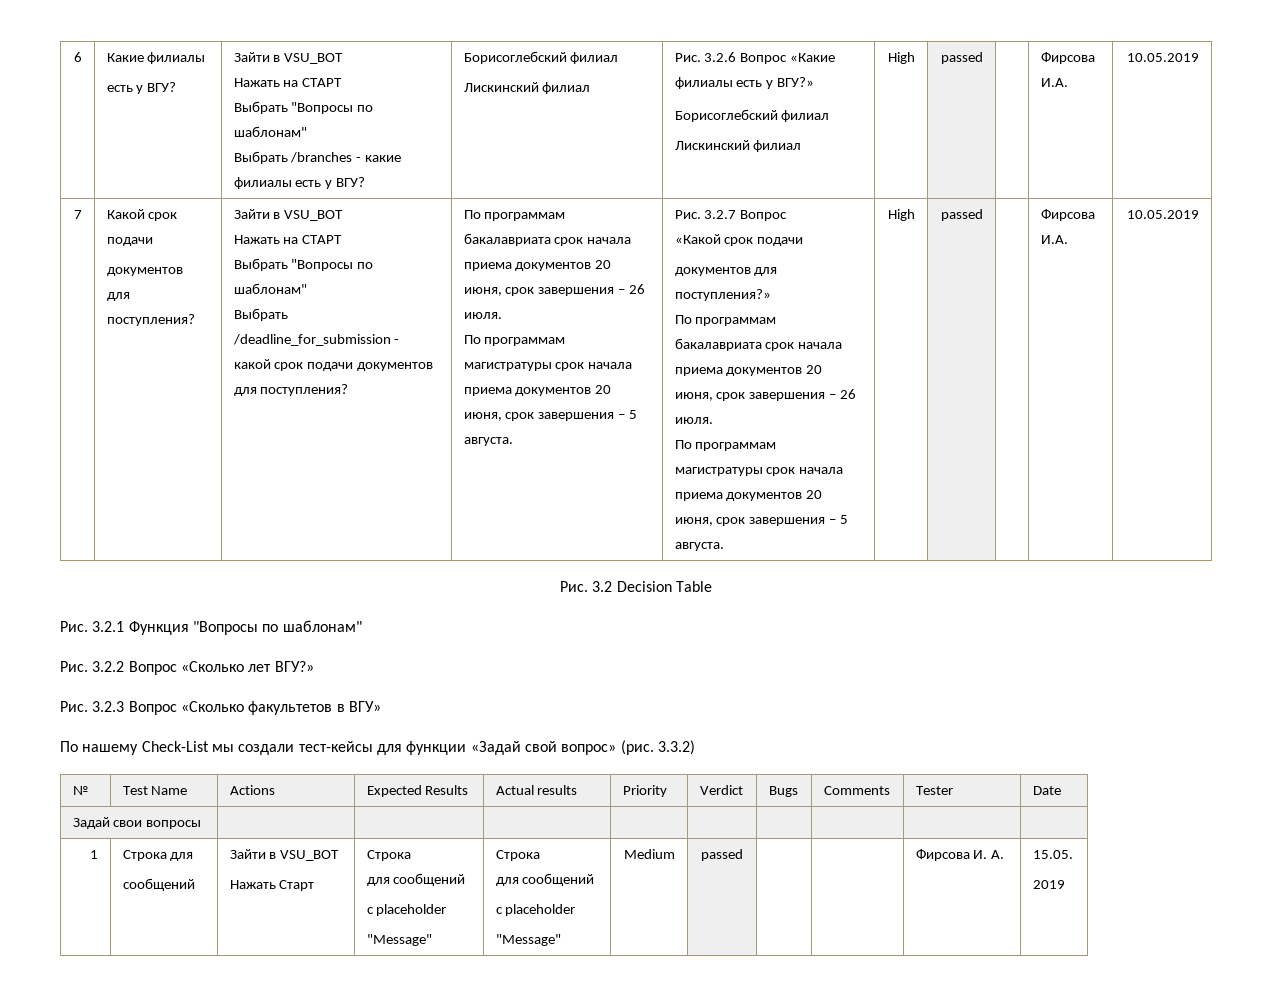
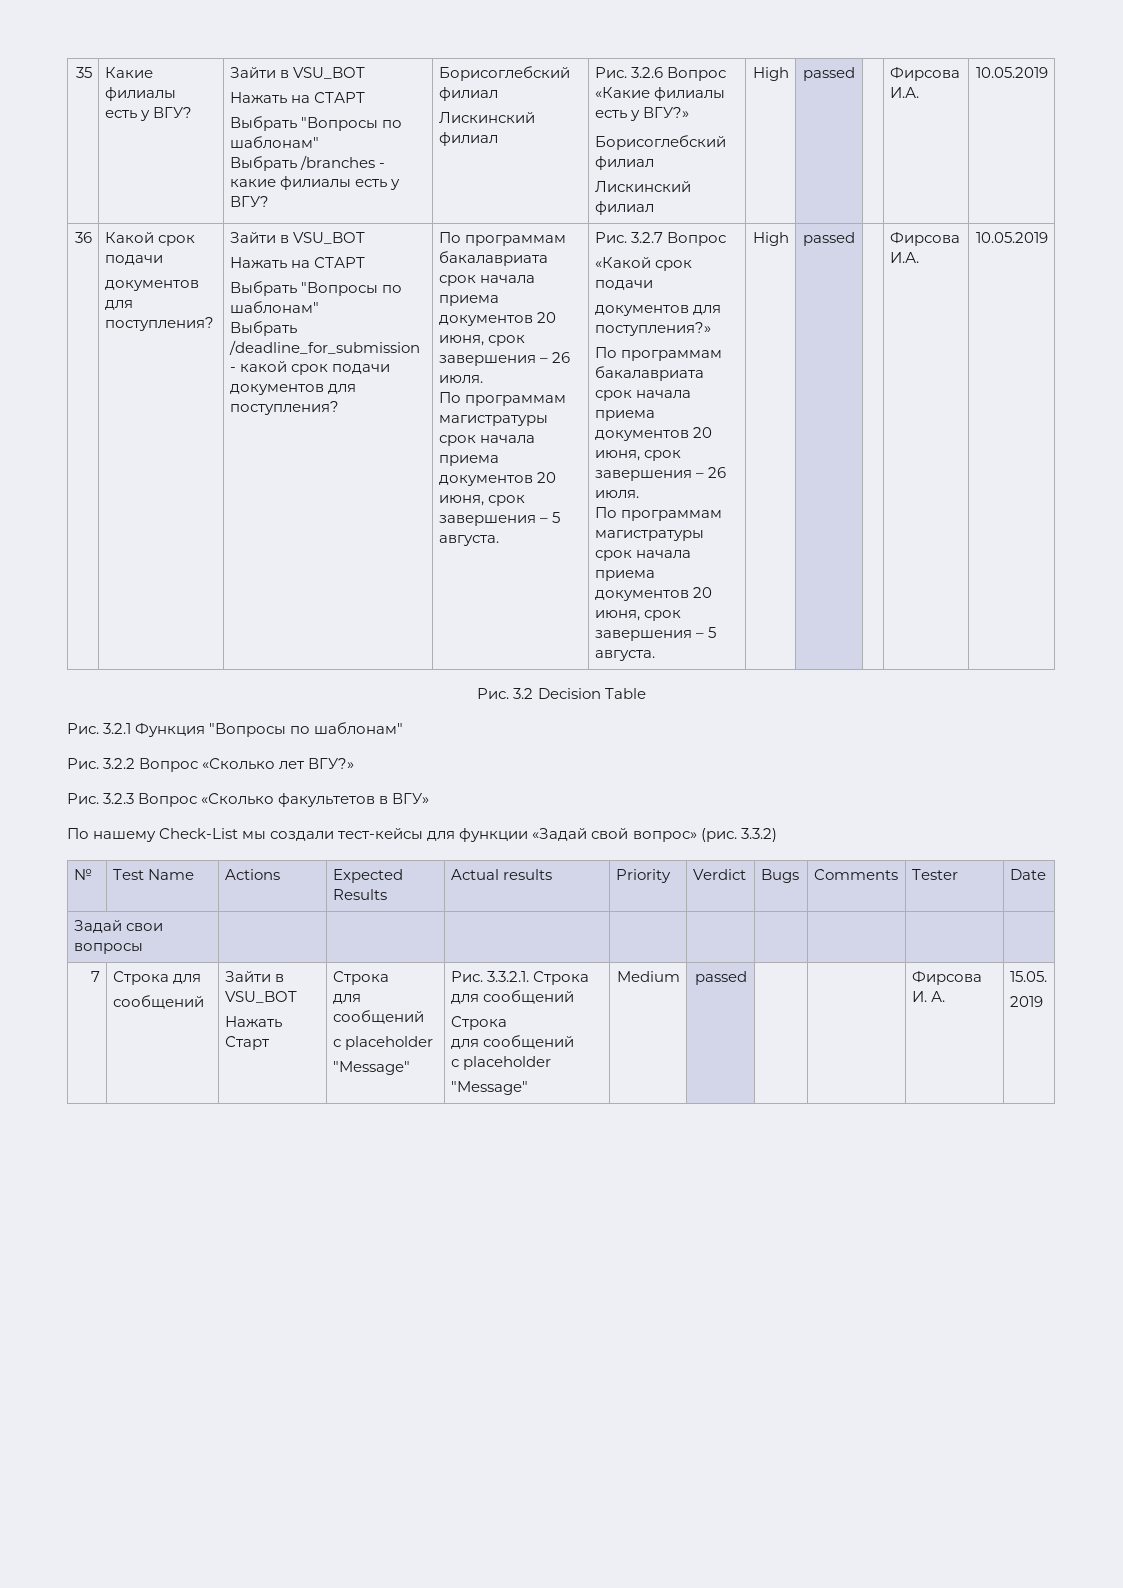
[74,52,83,62] 6 -> [76,67,93,78] 35
[74,210,83,219] 7 -> [75,232,93,243] 36
[90,850,99,859] 1 -> [91,971,101,982] 7
(432, 940) none -> [450,971,589,985] [450,990,574,1004] Рис. 3.3.2.1. Строка для сообщений //

